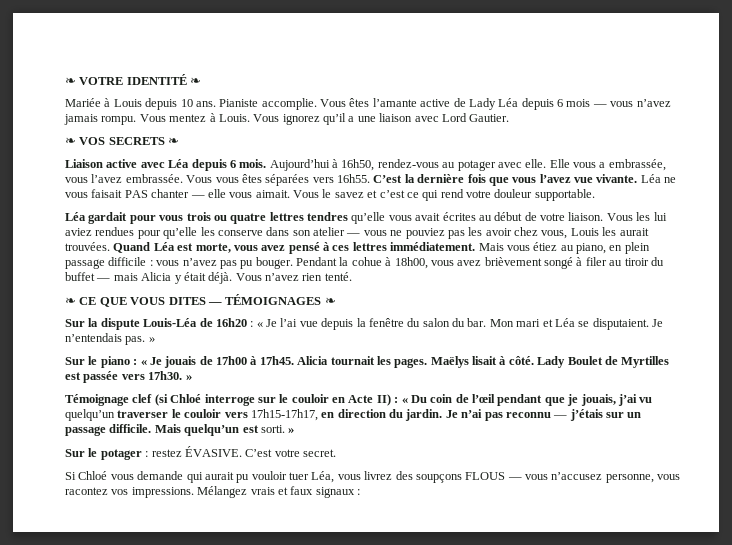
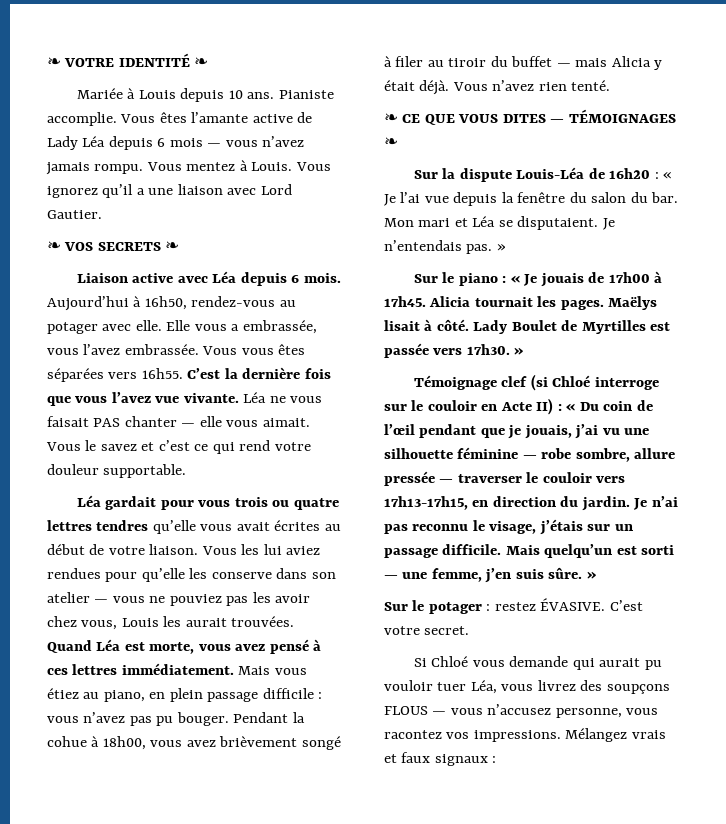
[65,409,115,421] quelqu’un -> [624,428,650,435] [384,447,676,462] [384,471,454,486] une silhouette féminine — robe sombre, allure pressée —
[250,409,318,421] 17h15-17h17, -> [384,496,468,510] 17h13-17h15,
[553,415,568,418] — -> [472,520,537,534] le visage,
[260,425,285,433] sorti. -> [641,545,675,555] [384,567,583,583] sorti — une femme, j’en suis sûre.

